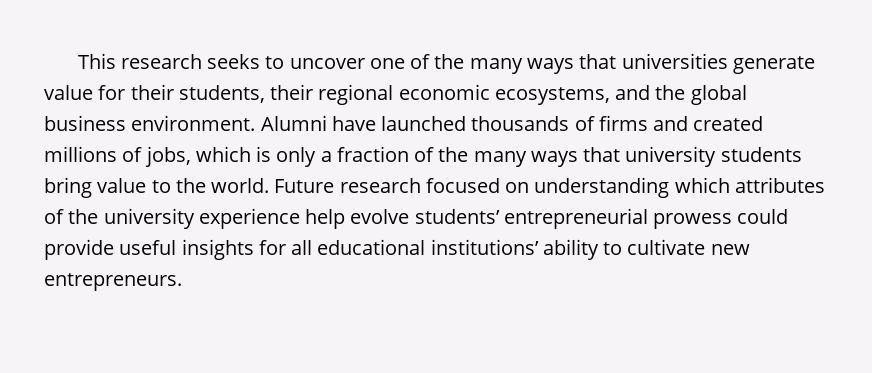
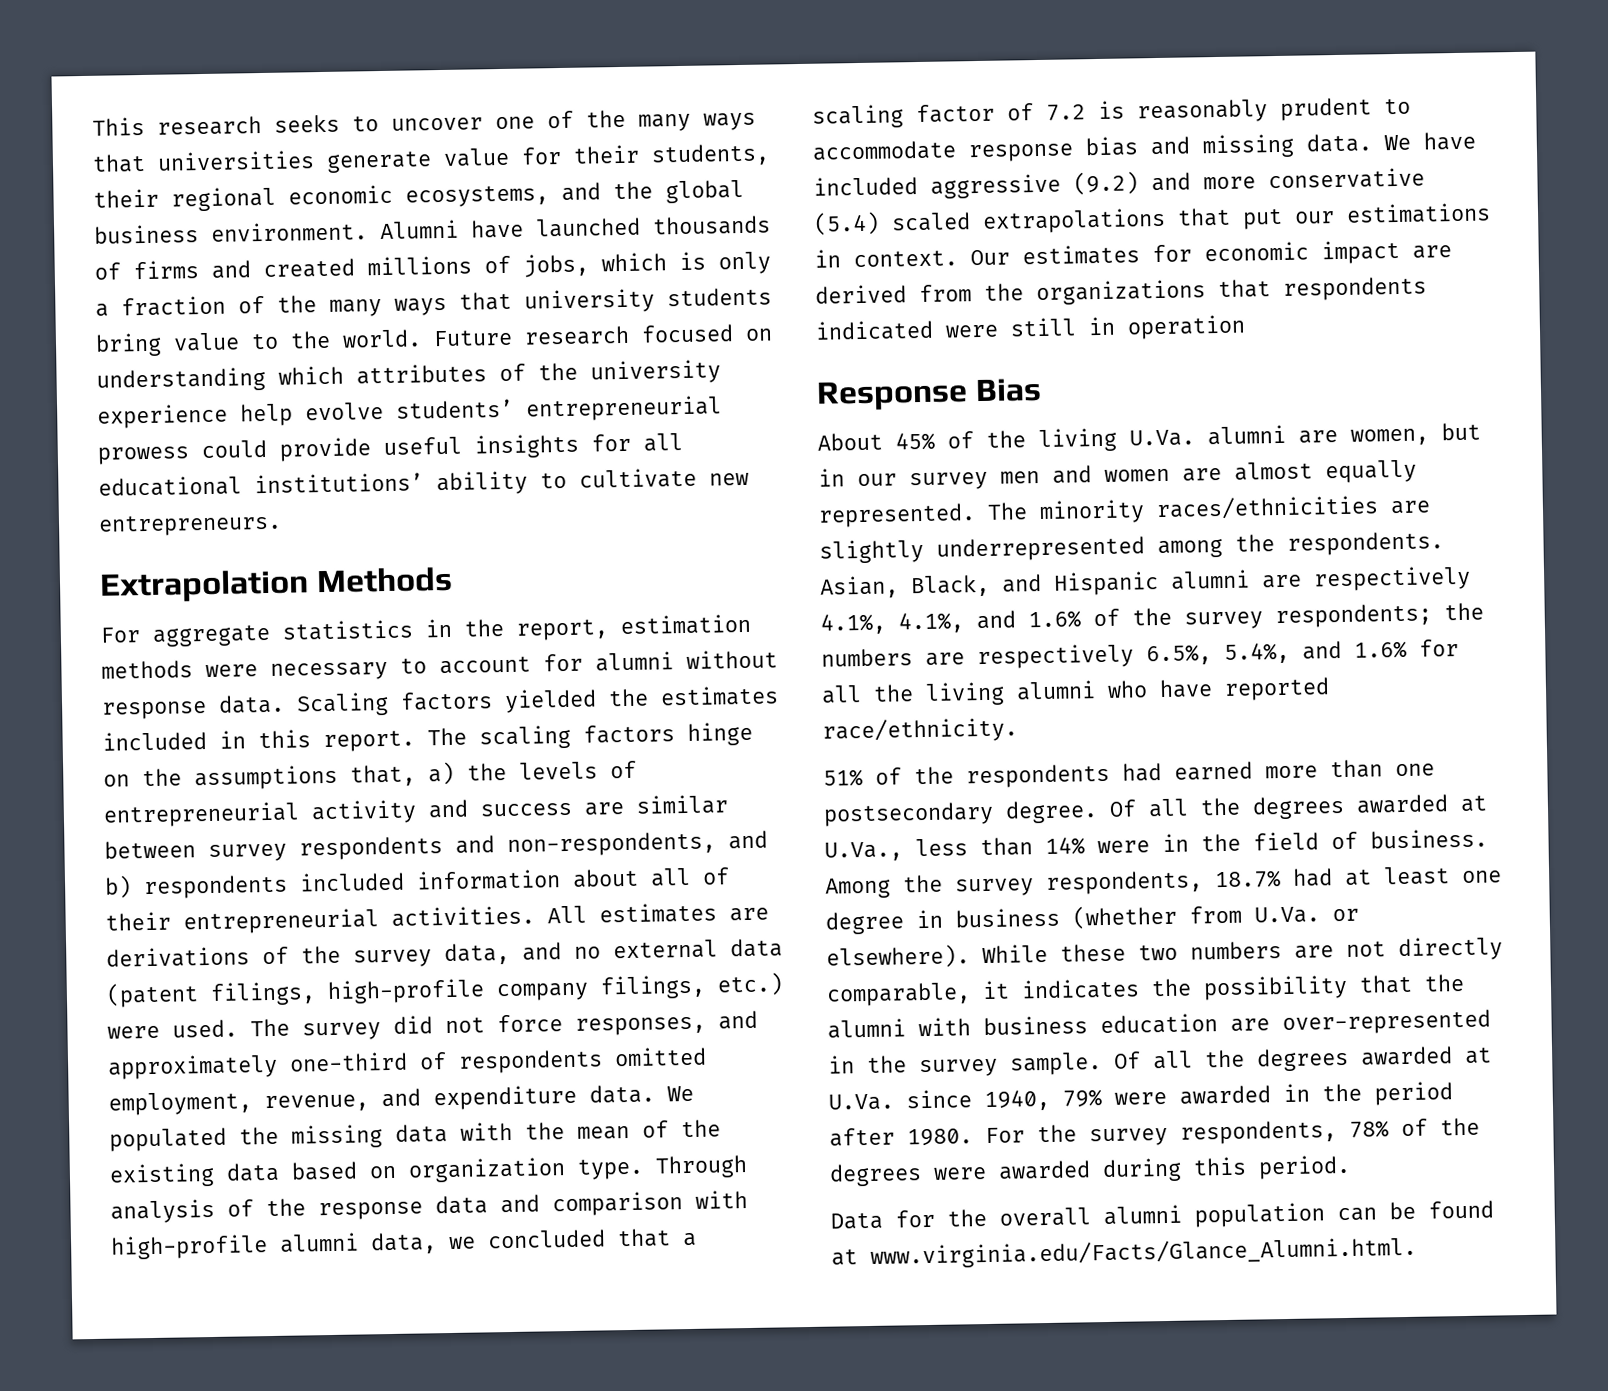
(182, 282) none -> [99,566,453,603] [100,613,751,647] [101,649,778,681] [102,685,779,720] [102,721,753,753] [103,760,637,791] [103,794,728,828] [104,830,768,862] [104,867,730,900] [105,902,769,935] [106,938,783,968] [106,972,784,1008] [107,1010,758,1041] [107,1046,707,1080] [108,1084,694,1116] [109,1119,721,1152] [109,1155,748,1188] [110,1190,748,1224] [110,1228,697,1260] [812,97,1411,129] [812,131,1476,163] [813,167,1425,199] [813,202,1491,236] [814,239,1452,268] [815,276,1427,306] [815,314,1246,341] [816,377,1042,411] [817,422,1481,453] [818,459,1417,491] [818,495,1431,528] [819,531,1444,564] [820,565,1471,599] [820,602,1484,635] [821,639,1459,670] [821,677,1330,706] [822,717,1018,744] [823,759,1435,789] [823,794,1488,827] [824,828,1488,862] [825,866,1502,899] [825,904,1359,935] [826,936,1503,970] [826,973,1465,1007] [827,1009,1491,1039] [828,1046,1492,1078] [828,1081,1453,1112] [829,1117,1480,1147] [829,1154,1351,1187] [830,1200,1494,1230] [831,1236,1417,1269] // Extrapolation Methods // For aggregate statistics in the report, estimation methods were necessary to account for alumni without response data. Scaling factors yielded the estimates included in this report. The scaling factors hinge on the assumptions that, a) the levels of entrepreneurial activity and success are similar between survey respondents and non-respondents, and b) respondents included information about all of their entrepreneurial activities. All estimates are derivations of the survey data, and no external data (patent filings, high-profile company filings, etc.) were used. The survey did not force responses, and approximately one-third of respondents omitted employment, revenue, and expenditure data. We populated the missing data with the mean of the existing data based on organization type. Through analysis of the response data and comparison with high-profile alumni data, we concluded that a scaling factor of 7.2 is reasonably prudent to accommodate response bias and missing data. We have included aggressive (9.2) and more conservative (5.4) scaled extrapolations that put our estimations in context. Our estimates for economic impact are derived from the organizations that respondents indicated were still in operation // Response Bias // About 45% of the living U.Va. alumni are women, but in our survey men and women are almost equally represented. The minority races/ethnicities are slightly underrepresented among the respondents. Asian, Black, and Hispanic alumni are respectively 4.1%, 4.1%, and 1.6% of the survey respondents; the numbers are respectively 6.5%, 5.4%, and 1.6% for all the living alumni who have reported race/ethnicity. // 51% of the respondents had earned more than one postsecondary degree. Of all the degrees awarded at U.Va., less than 14% were in the field of business. Among the survey respondents, 18.7% had at least one degree in business (whether from U.Va. or elsewhere). While these two numbers are not directly comparable, it indicates the possibility that the alumni with business education are over-represented in the survey sample. Of all the degrees awarded at U.Va. since 1940, 79% were awarded in the period after 1980. For the survey respondents, 78% of the degrees were awarded during this period. // Data for the overall alumni population can be found at www.virginia.edu/Facts/Glance_Alumni.html.

